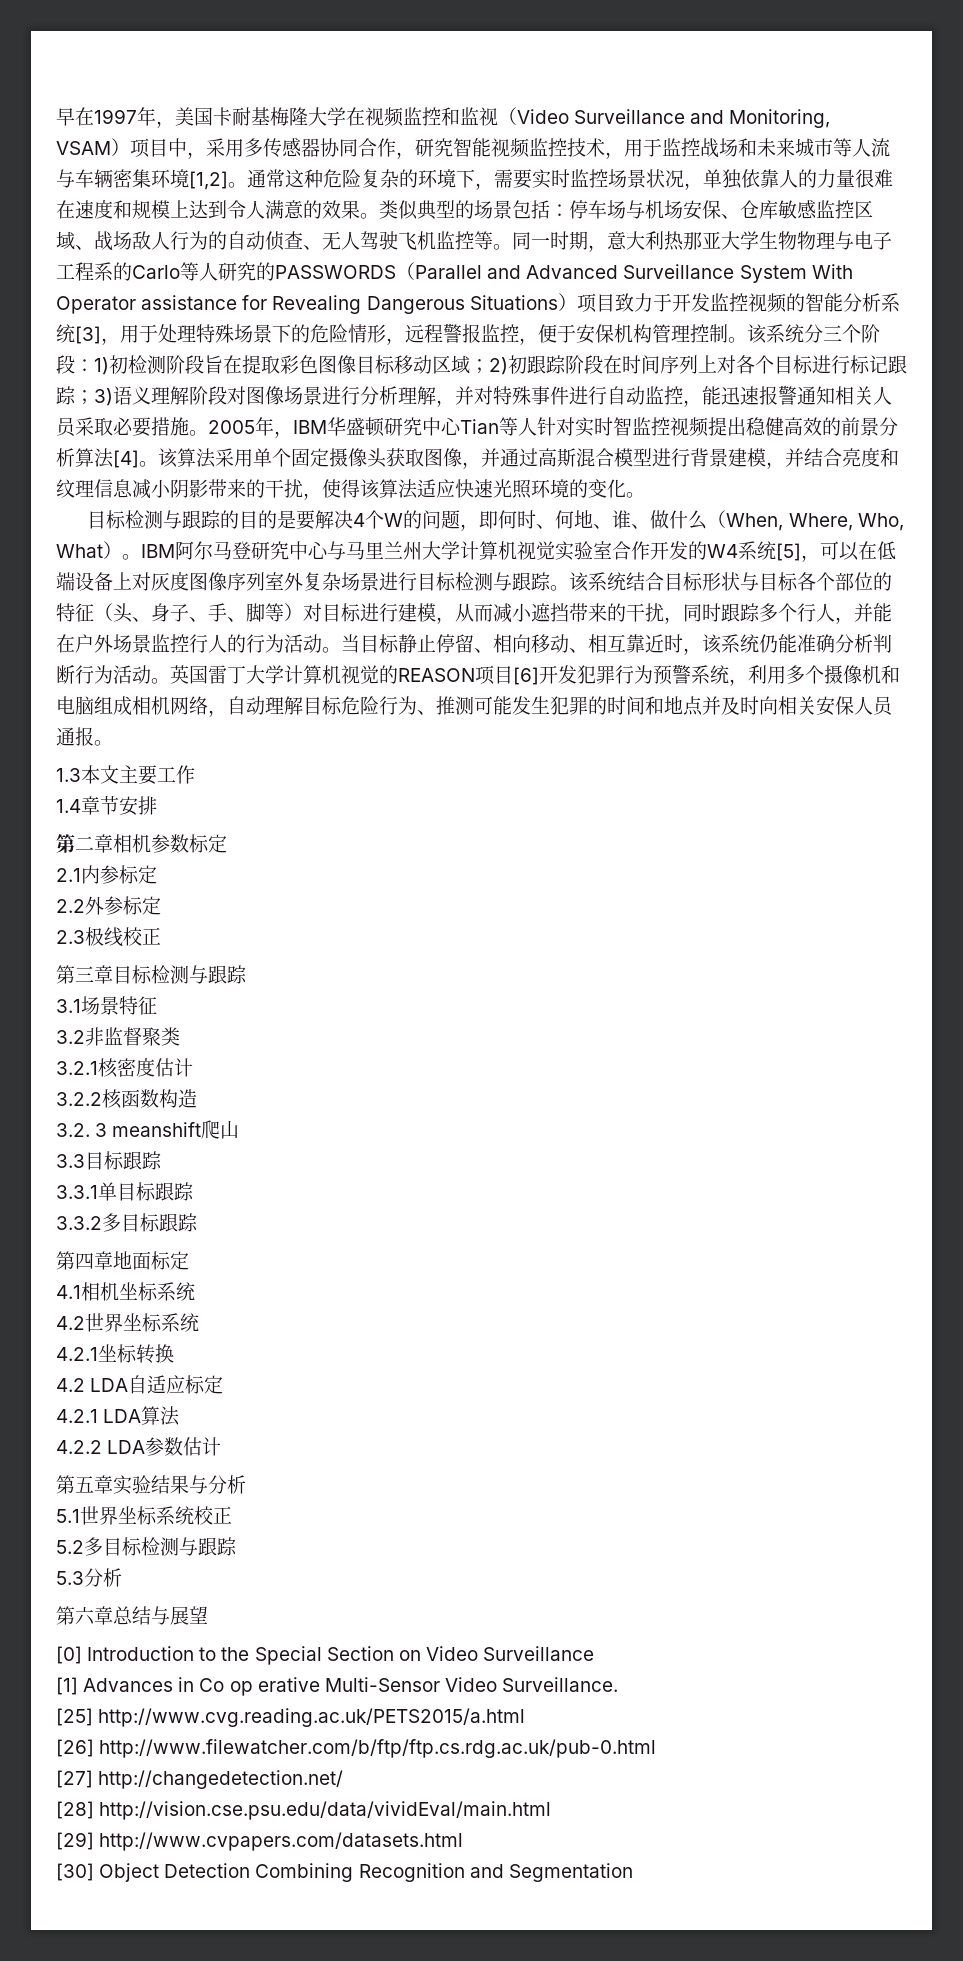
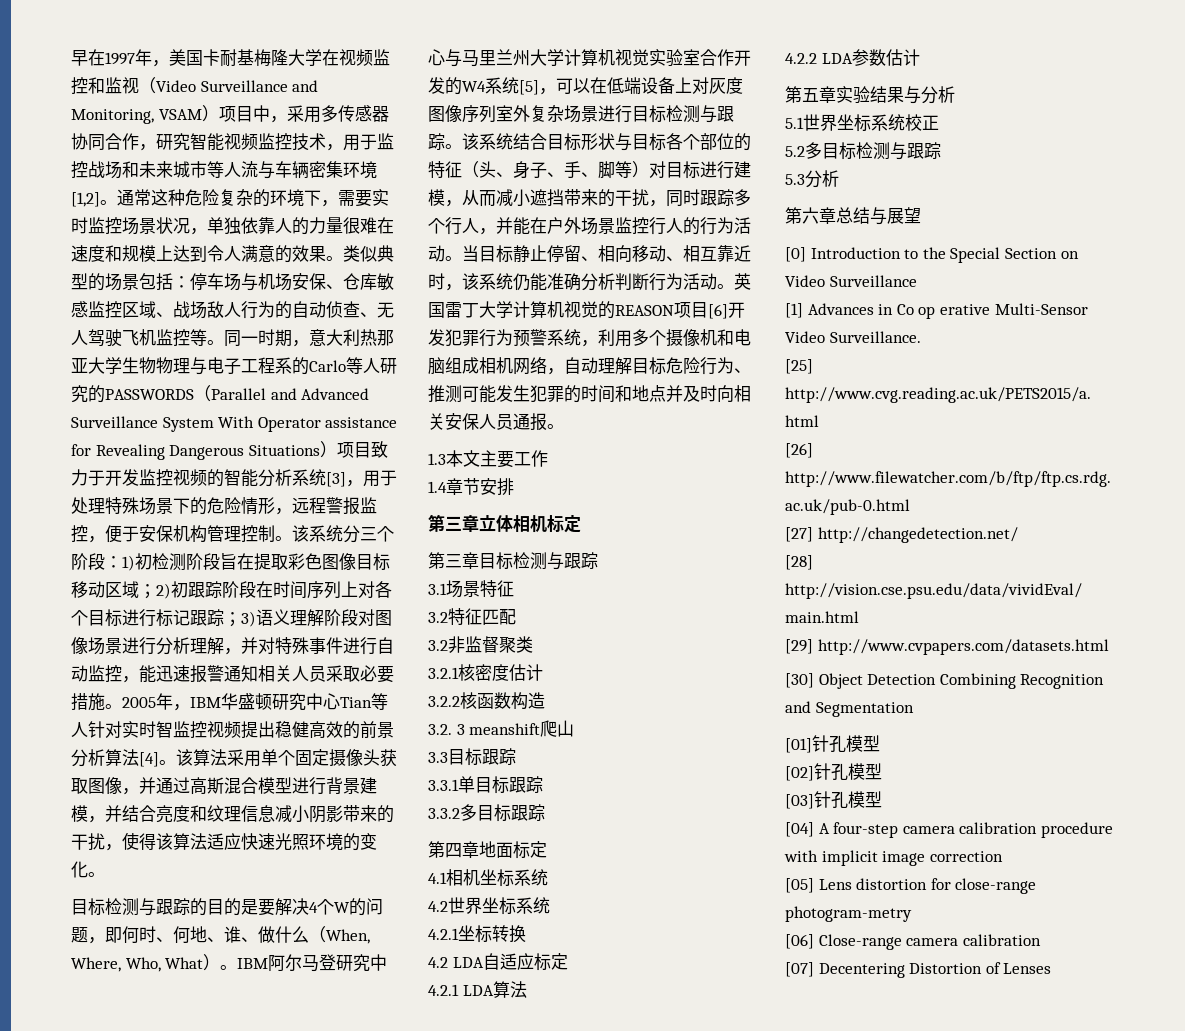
[75,834,227,853] [56,865,157,884] [56,896,161,915] [56,927,161,947] 二章相机参数标定 // 2.1内参标定 // 2.2外参标定 // 2.3极线校正 -> [445,515,581,533] 三章立体相机标定
(157, 1005) none -> [428,608,516,625] // 3.2特征匹配
(633, 1872) none -> [785,735,880,753] [785,763,882,781] [785,791,882,809] [785,822,1113,838] [784,850,1003,866] [785,878,1037,894] [785,906,912,922] [785,934,1041,950] [785,962,1052,978] // [01]针孔模型 // [02]针孔模型 // [03]针孔模型 // [04] A four-step camera calibration procedure with implicit image correction // [05] Lens distortion for close-range photogram-metry // [06] Close-range camera calibration // [07] Decentering Distortion of Lenses

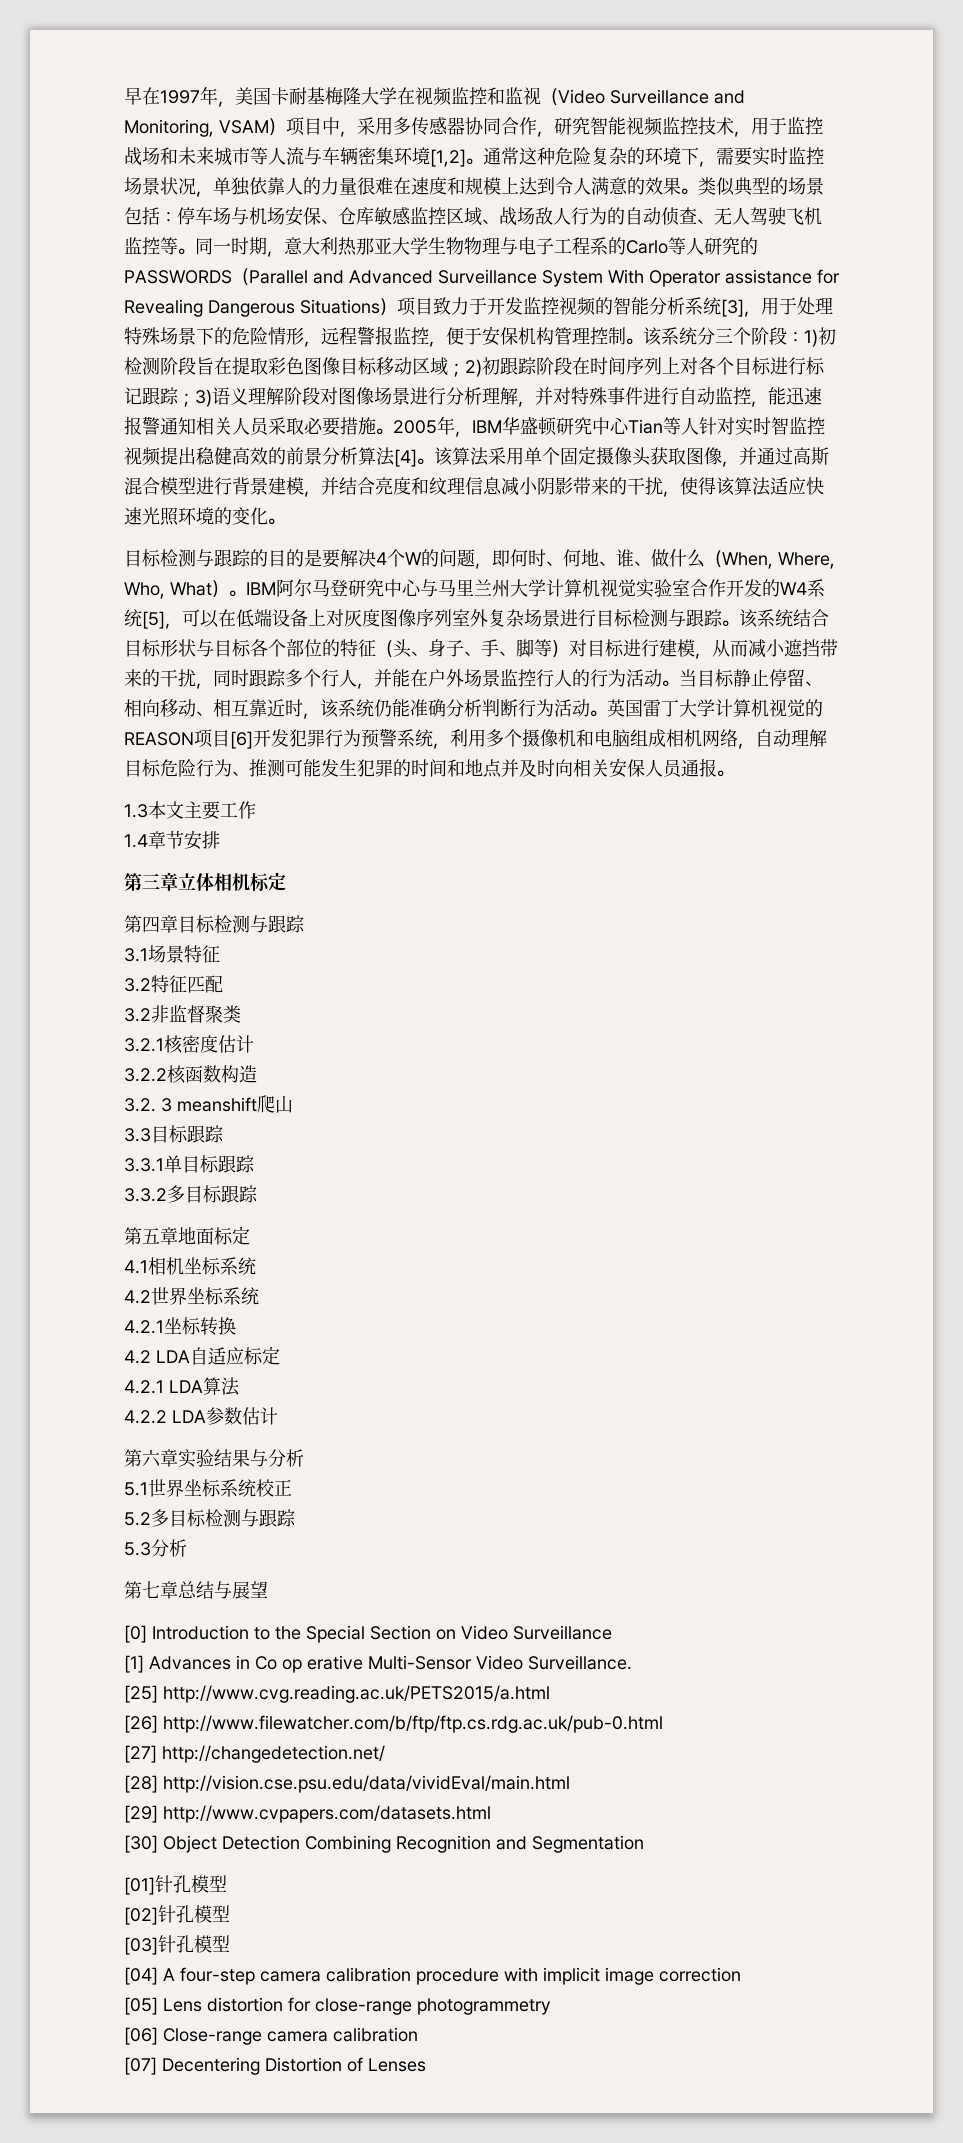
[445,554,462,568] 三 -> [142,916,160,933] 四
[445,843,462,858] 四 -> [142,1228,160,1244] 五
[802,88,819,102] 五 -> [142,1449,161,1467] 六
[802,207,819,224] 六 -> [142,1581,160,1598] 七
[785,906,912,922] photogram-metry -> [417,1998,551,2015] photogrammetry

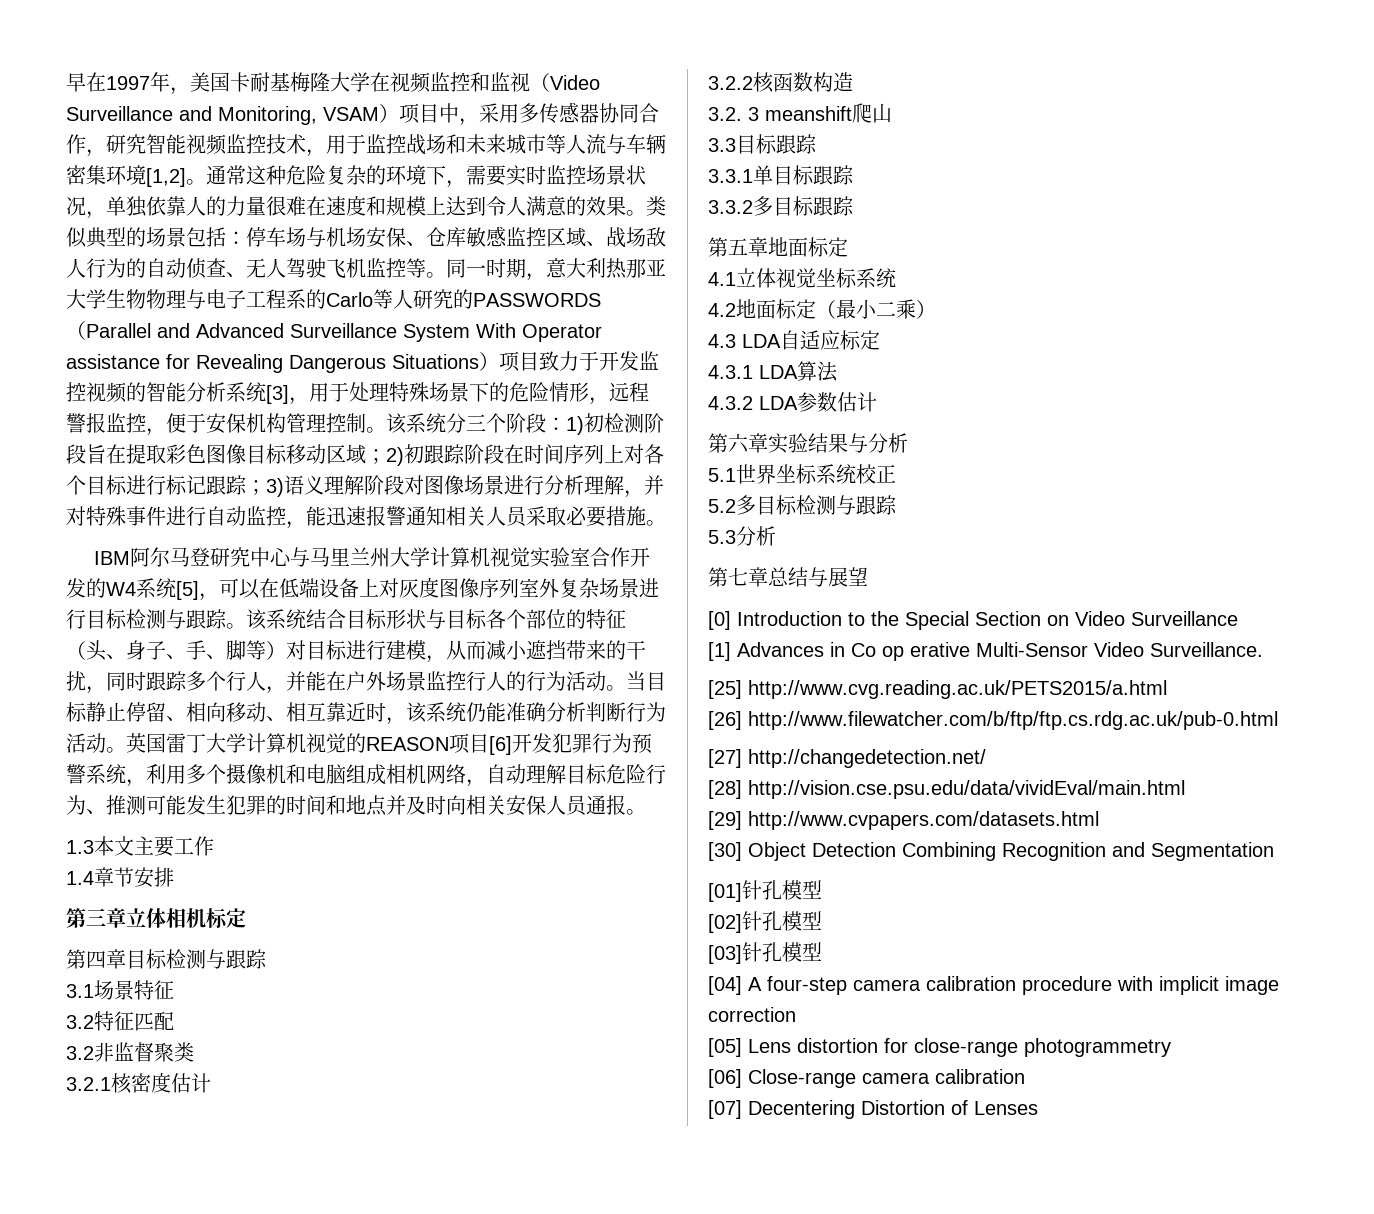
[393,416,825,437] [124,446,829,467] [124,477,824,497] [124,507,285,526] [124,549,835,569] [124,580,246,599] 2005年，IBM华盛顿研究中心Tian等人针对实时智监控视频提出稳健高效的前景分析算法[4]。该算法采用单个固定摄像头获取图像，并通过高斯混合模型进行背景建模，并结合亮度和纹理信息减小阴影带来的干扰，使得该算法适应快速光照环境的变化。 // 目标检测与跟踪的目的是要解决4个W的问题，即何时、何地、谁、做什么（When, Where, Who, What）。 -> (666, 523) //
[148,1257,184,1275] 相机 -> [736,268,816,288] 立体视觉
[151,1287,259,1305] [124,1317,236,1336] [124,1350,151,1364] 世界坐标系统 // 4.2.1坐标转换 // 4.2 -> [736,299,936,319] [708,334,736,348] 地面标定（最小二乘） // 4.3
[124,1380,164,1394] 4.2.1 -> [708,365,753,379] 4.3.1
[124,1410,167,1424] 4.2.2 -> [708,396,753,410] 4.3.2

